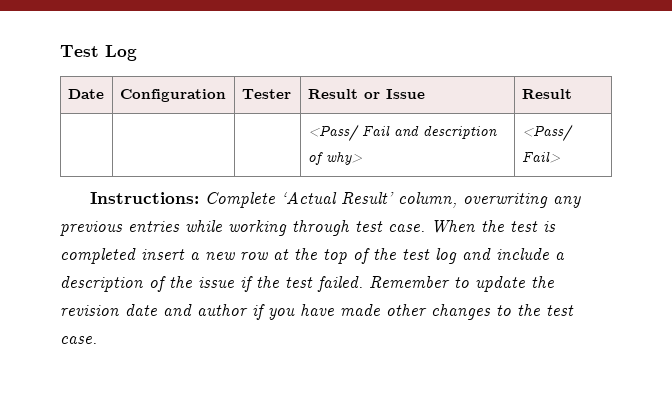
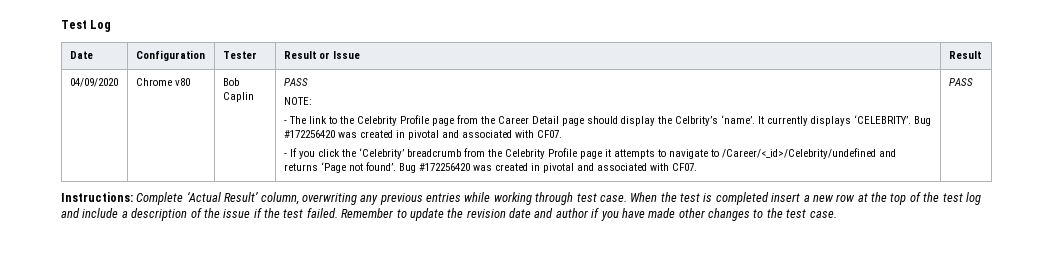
[307,124,497,142] [307,151,362,165] [521,124,573,142] [521,151,560,163] | | | <Pass/ Fail and description of why> | <Pass/ Fail> -> [69,78,118,87] [135,78,190,86] [222,78,239,86] [222,92,254,102] [283,78,308,86] [283,97,312,105] [283,115,931,126] [283,130,562,140] [283,148,896,159] [283,162,697,173] [948,78,973,86] 04/09/2020 | Chrome v80 | Bob Caplin | PASS // NOTE: // - The link to the Celebrity Profile page from the Career Detail page should display the Celbrity’s ‘name’. It currently displays ‘CELEBRITY’. Bug #172256420 was created in pivotal and associated with CF07. // - If you click the ‘Celebrity’ breadcrumb from the Celebrity Profile page it attempts to navigate to /Career/<_id>/Celebrity/undefined and returns ‘Page not found’. Bug #172256420 was created in pivotal and associated with CF07. | PASS

